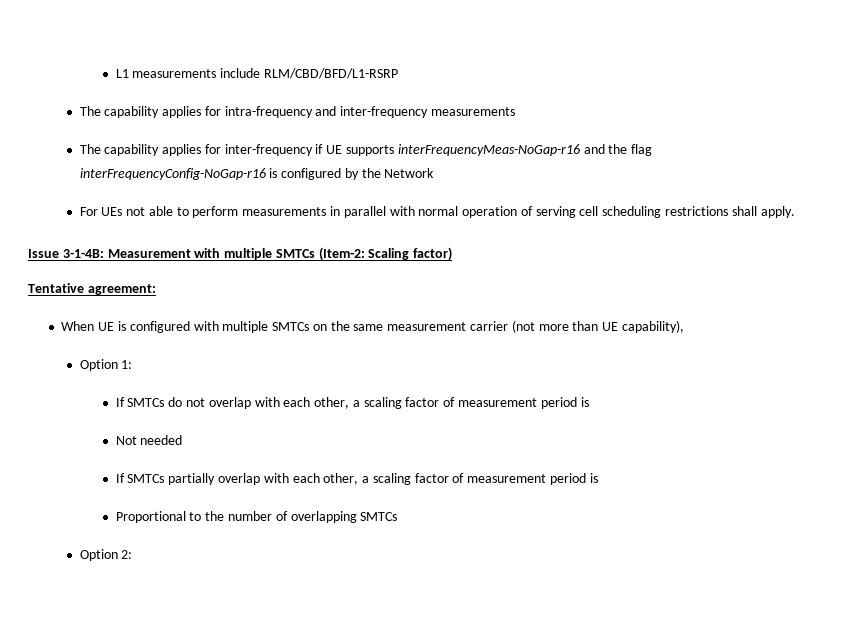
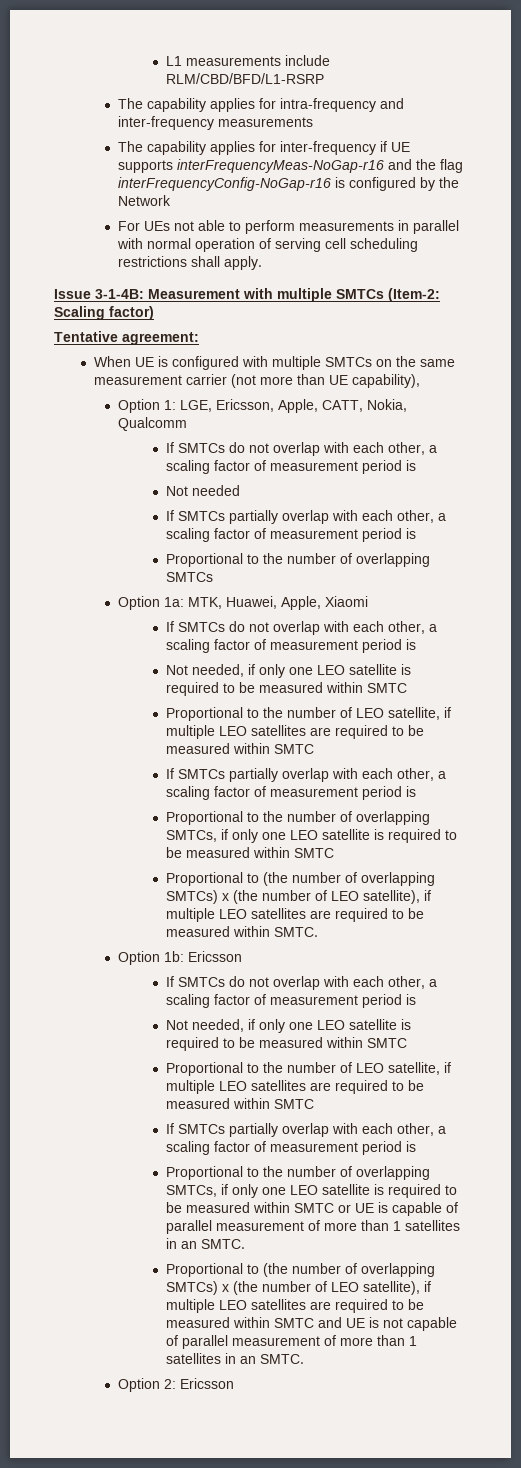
(133, 364) none -> [179,399,407,413] [117,417,187,431] LGE, Ericsson, Apple, CATT, Nokia, Qualcomm
(398, 516) none -> [117,596,368,610] [165,621,437,635] [165,639,416,653] [165,664,411,678] [165,682,407,696] [165,707,451,721] [165,725,424,739] [165,743,314,754] [165,768,446,782] [165,786,416,800] [165,811,430,825] [165,829,457,843] [165,847,334,858] [165,872,435,886] [165,890,431,904] [165,908,424,922] [165,926,318,937] [117,951,242,965] [165,976,437,990] [165,994,416,1008] [165,1019,411,1033] [165,1037,407,1051] [165,1062,451,1076] [165,1080,424,1094] [165,1098,314,1109] [165,1123,446,1137] [165,1141,416,1155] [165,1166,430,1180] [165,1184,457,1198] [165,1202,458,1216] [165,1220,460,1234] [165,1238,245,1249] [165,1263,435,1277] [165,1281,431,1295] [165,1299,424,1313] [165,1317,457,1331] [165,1335,417,1349] [165,1353,304,1364] // Option 1a: MTK, Huawei, Apple, Xiaomi // If SMTCs do not overlap with each other, a scaling factor of measurement period is // Not needed, if only one LEO satellite is required to be measured within SMTC // Proportional to the number of LEO satellite, if multiple LEO satellites are required to be measured within SMTC // If SMTCs partially overlap with each other, a scaling factor of measurement period is // Proportional to the number of overlapping SMTCs, if only one LEO satellite is required to be measured within SMTC // Proportional to (the number of overlapping SMTCs) x (the number of LEO satellite), if multiple LEO satellites are required to be measured within SMTC. // Option 1b: Ericsson // If SMTCs do not overlap with each other, a scaling factor of measurement period is // Not needed, if only one LEO satellite is required to be measured within SMTC // Proportional to the number of LEO satellite, if multiple LEO satellites are required to be measured within SMTC // If SMTCs partially overlap with each other, a scaling factor of measurement period is // Proportional to the number of overlapping SMTCs, if only one LEO satellite is required to be measured within SMTC or UE is capable of parallel measurement of more than 1 satellites in an SMTC. // Proportional to (the number of overlapping SMTCs) x (the number of LEO satellite), if multiple LEO satellites are required to be measured within SMTC and UE is not capable of parallel measurement of more than 1 satellites in an SMTC.
(133, 554) none -> [179,1378,234,1389] Ericsson

